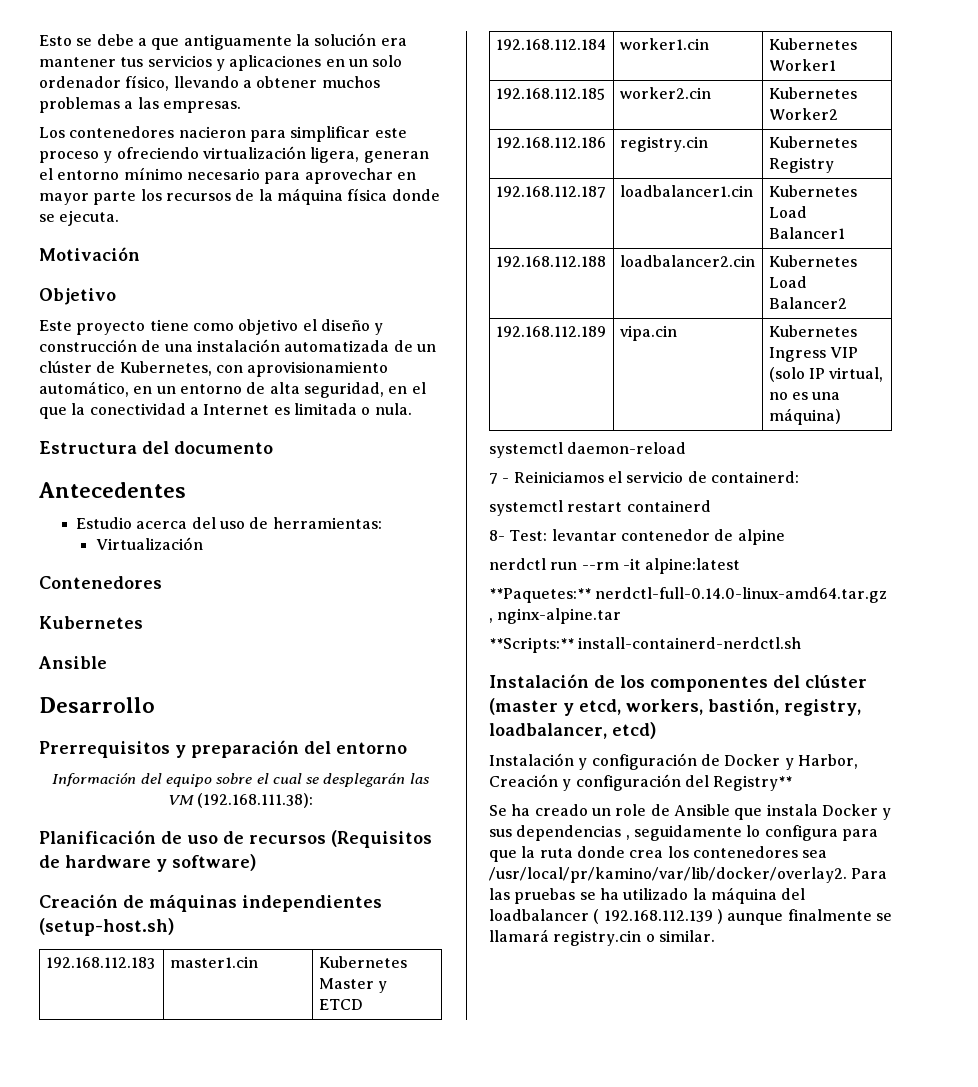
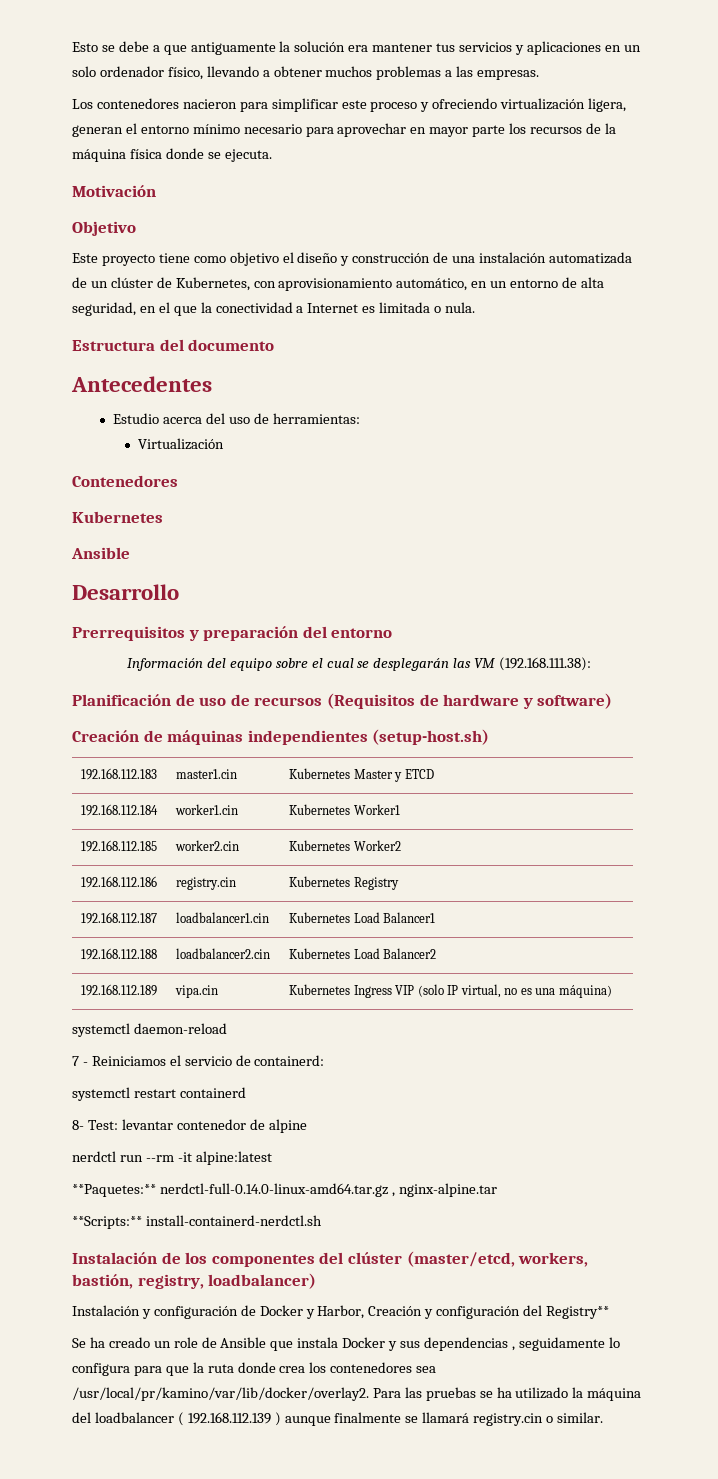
[489,698,621,716] (master y etcd, -> [406,1251,515,1267] (master/etcd,
[489,722,656,739] loadbalancer, etcd) -> [208,1273,317,1289] loadbalancer)

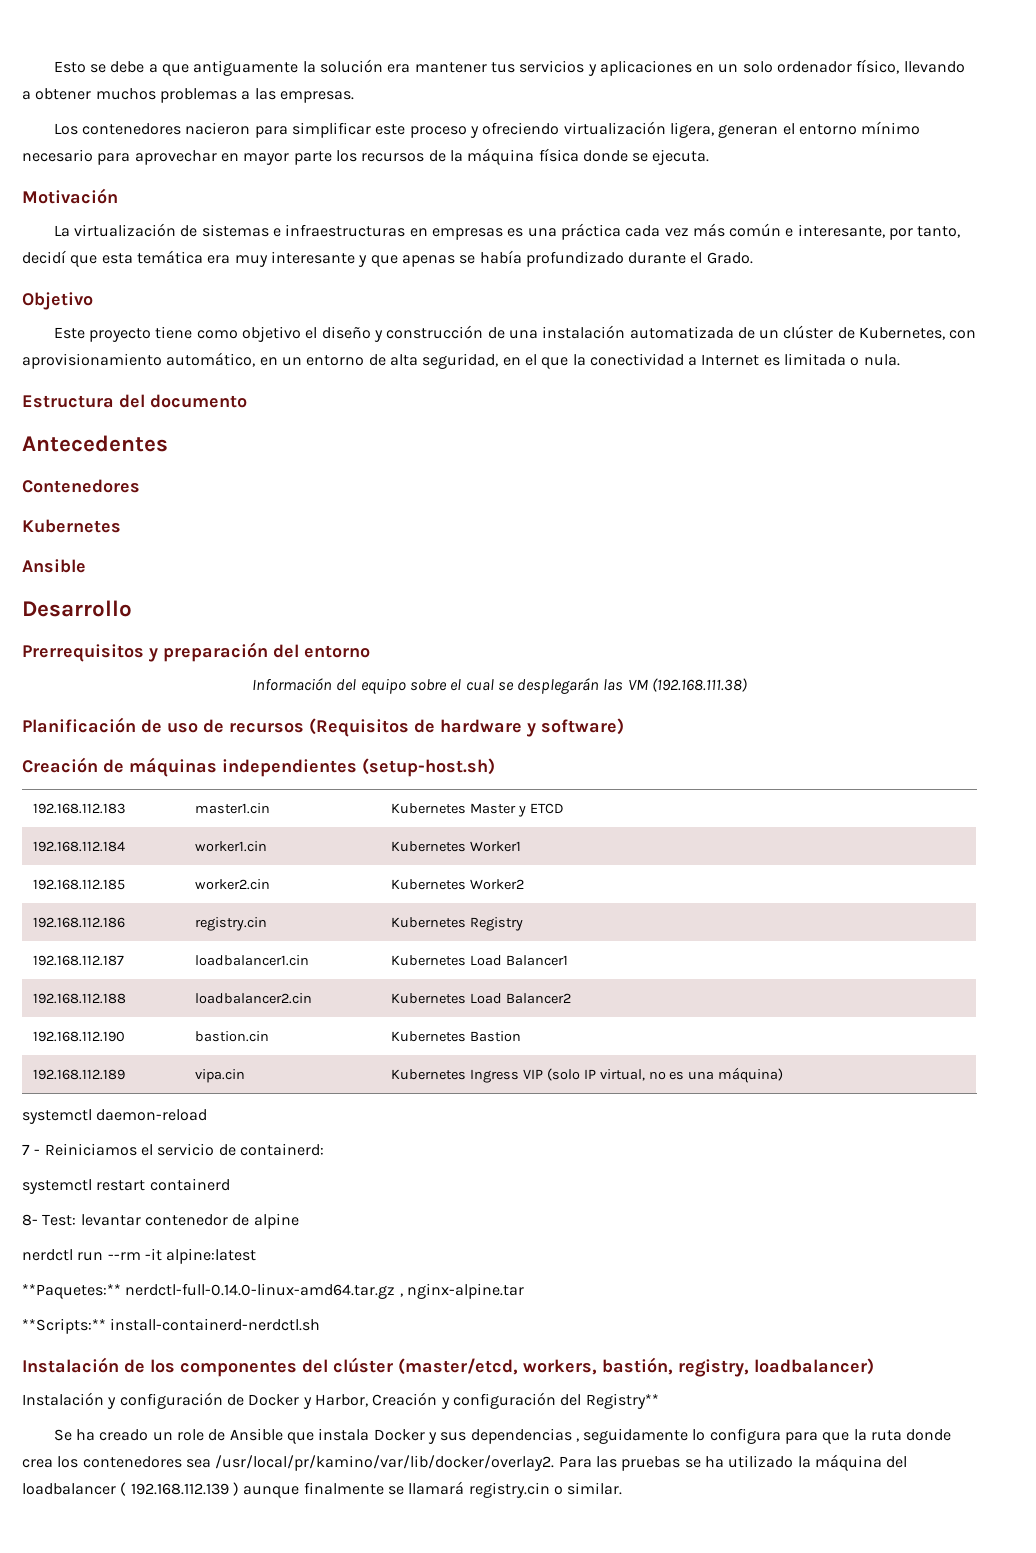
(156, 191) none -> [53,223,961,240] [22,250,753,267] // La virtualización de sistemas e infraestructuras en empresas es una práctica cada vez más común e interesante, por tanto, decidí que esta temática era muy interesante y que apenas se había profundizado durante el Grado.
[113,413,360,424] [138,438,225,450] // Estudio acerca del uso de herramientas: // Virtualización -> (168, 443) none
[499,657,592,671] (192.168.111.38): -> [652,678,748,692] (192.168.111.38)
(437, 953) none -> [33,1031,126,1042] [195,1031,270,1042] [391,1031,521,1042] // 192.168.112.190 | bastion.cin | Kubernetes Bastion

